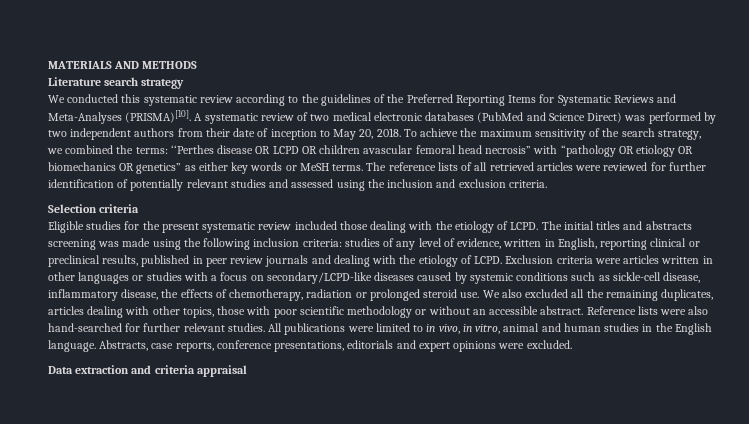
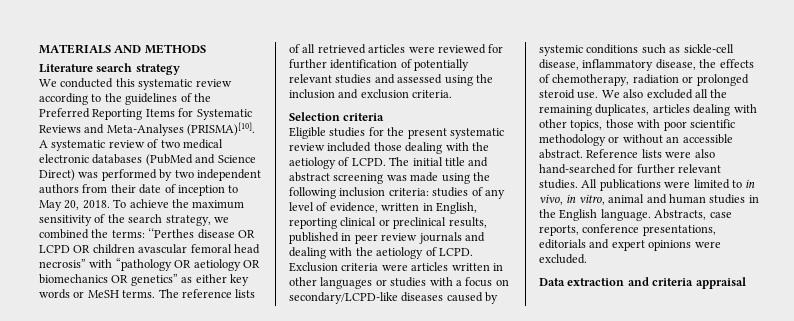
[636,145,676,157] etiology -> [193,259,241,271] aetiology
[454,221,494,233] etiology -> [289,157,336,169] aetiology
[596,221,692,230] titles and abstracts -> [444,157,489,167] [289,172,330,182] title and abstract
[418,255,458,267] etiology -> [376,247,424,259] aetiology

